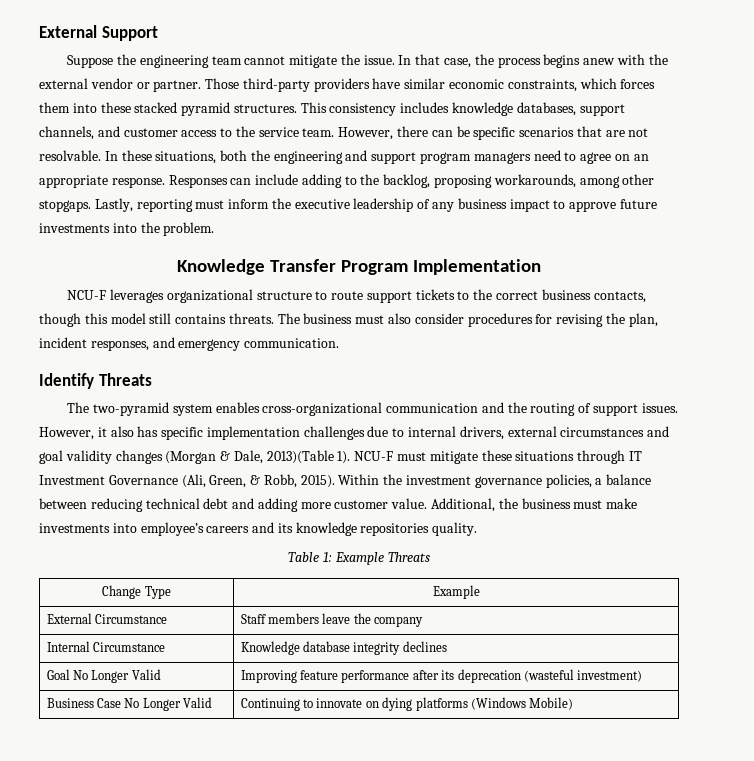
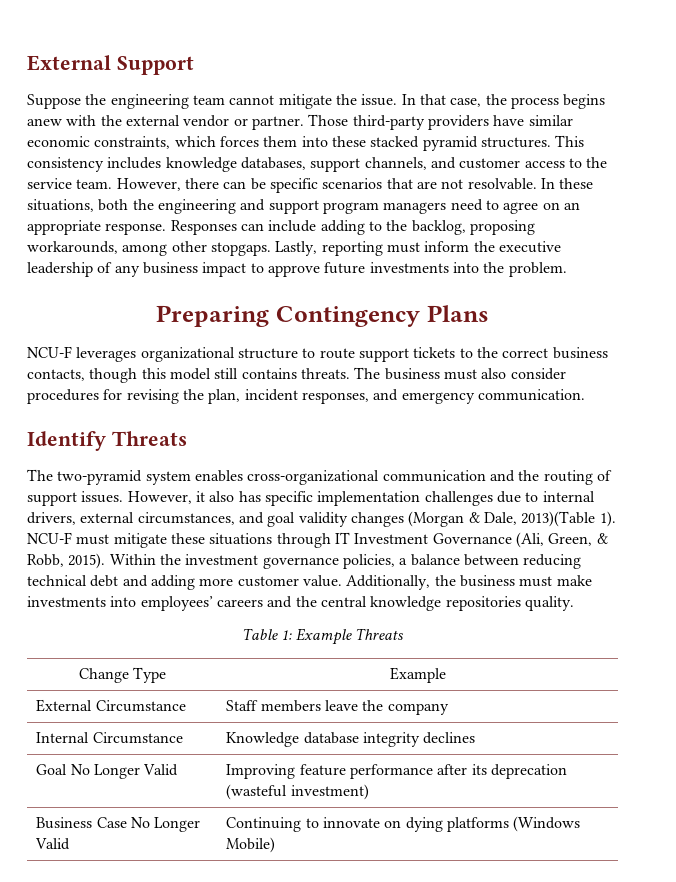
[177,259,541,275] Knowledge Transfer Program Implementation -> [156,305,489,327] Preparing Contingency Plans
[560,427,645,437] circumstances -> [137,512,235,525] circumstances,
[431,498,496,512] Additional, -> [346,575,431,590] Additionally,
[140,522,204,536] employee’s -> [140,596,213,611] employees’
[277,523,293,533] its -> [295,596,367,607] the central

